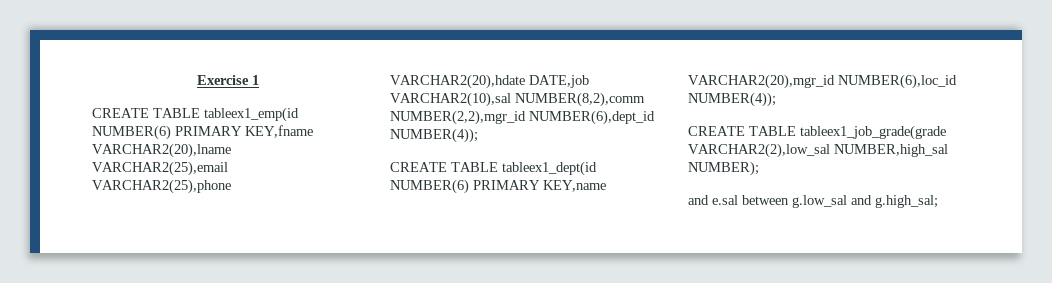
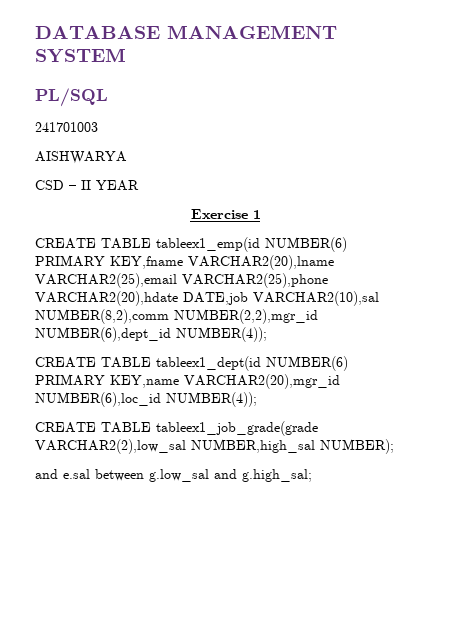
(197, 80) none -> [35,25,337,39] [35,48,126,63] [35,88,108,107] [35,122,98,132] [35,151,127,164] [35,180,139,191] DATABASE MANAGEMENT SYSTEM // PL/SQL // 241701003 // AISHWARYA // CSD – II YEAR //

